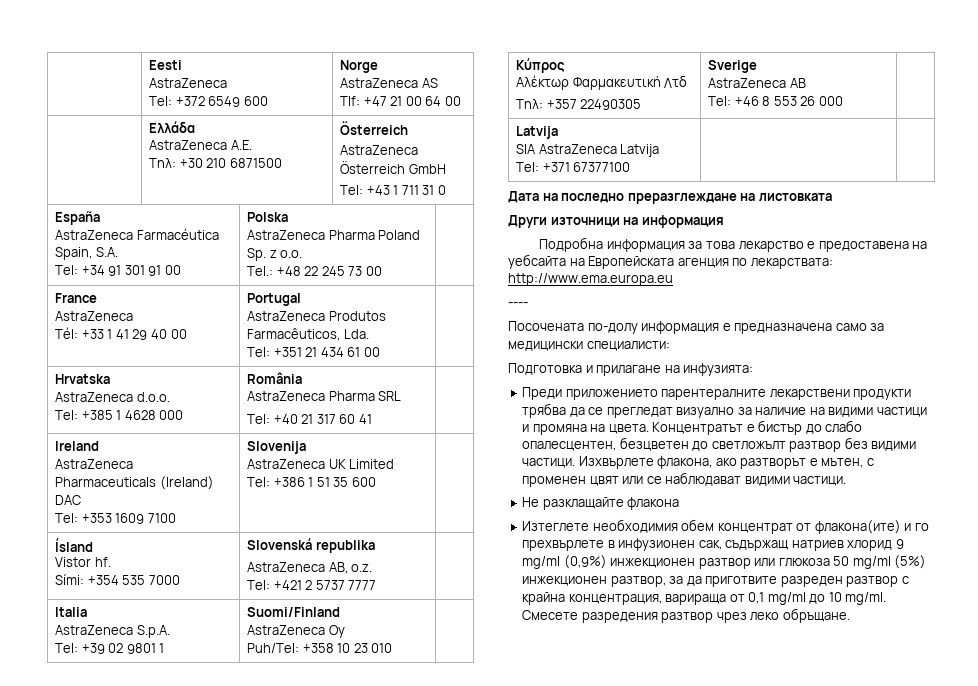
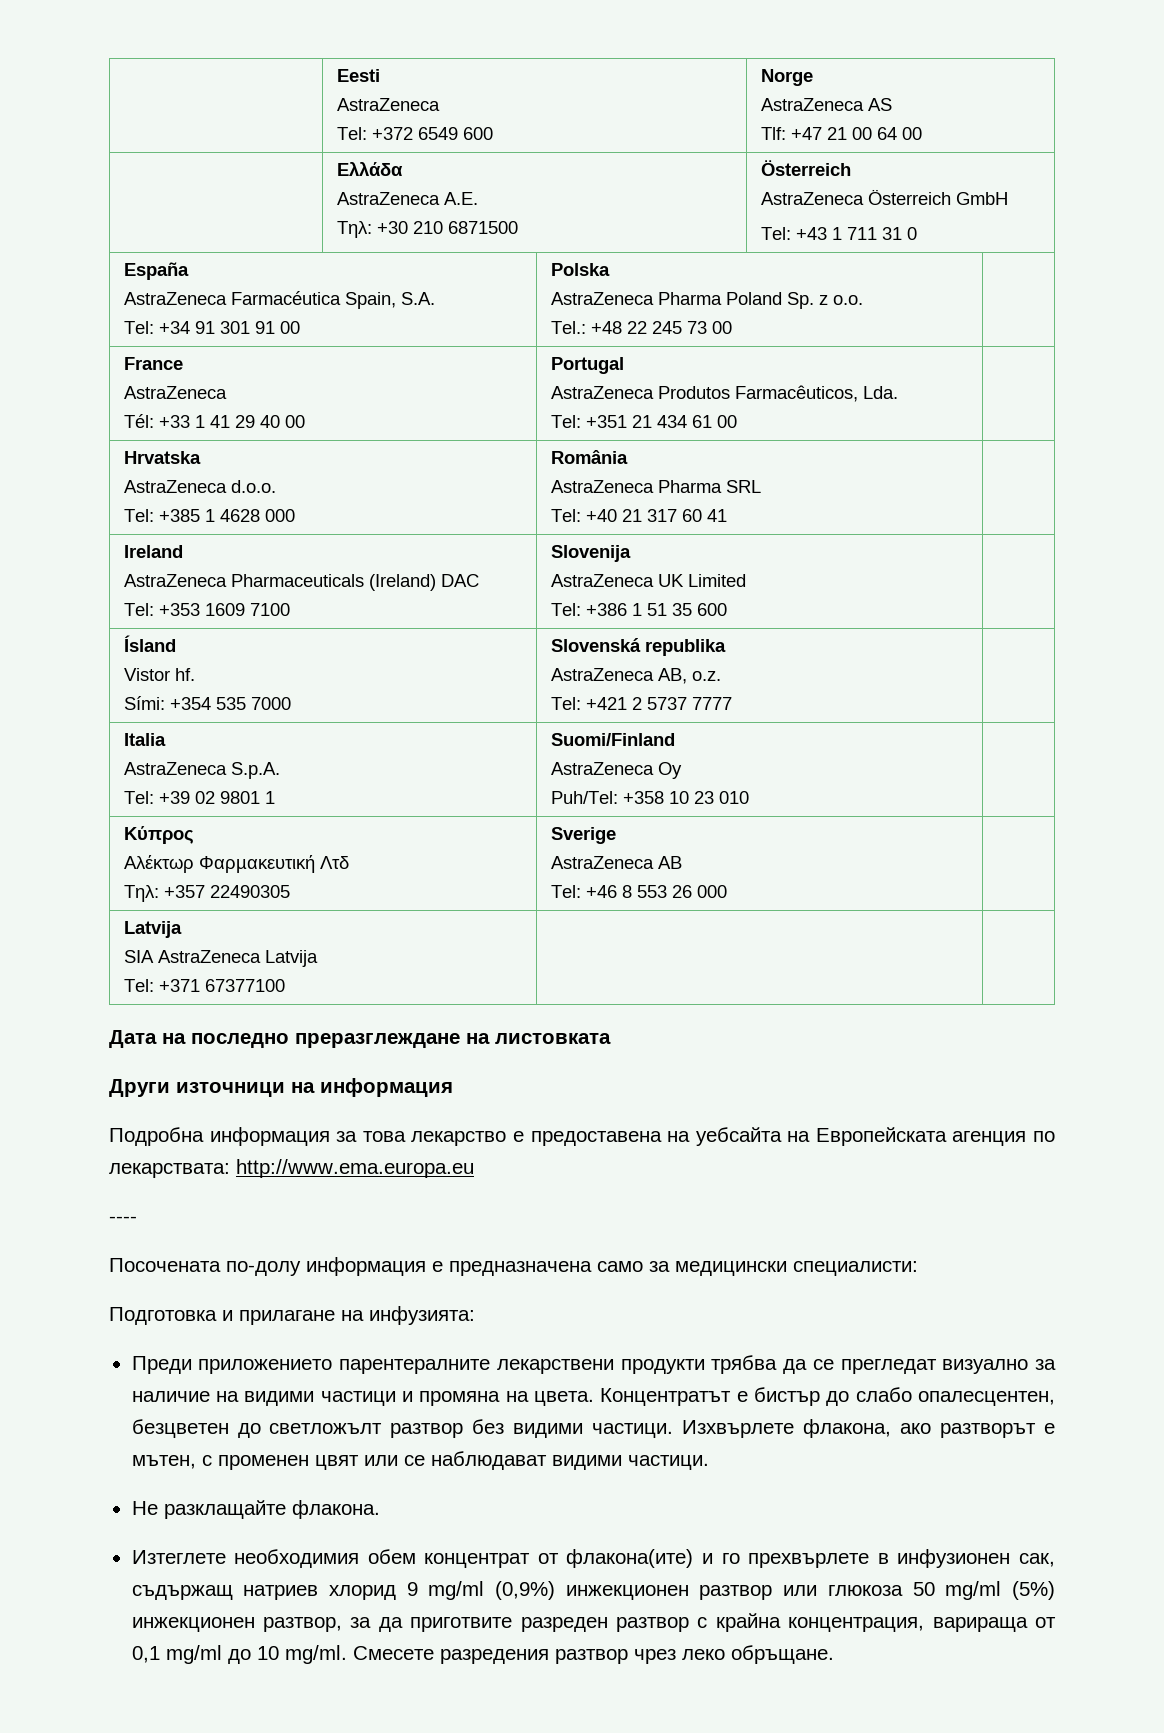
[627,497,680,510] флакона -> [291,1500,380,1519] флакона.

